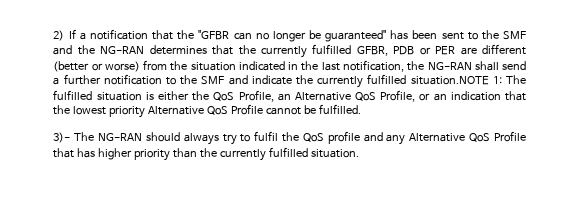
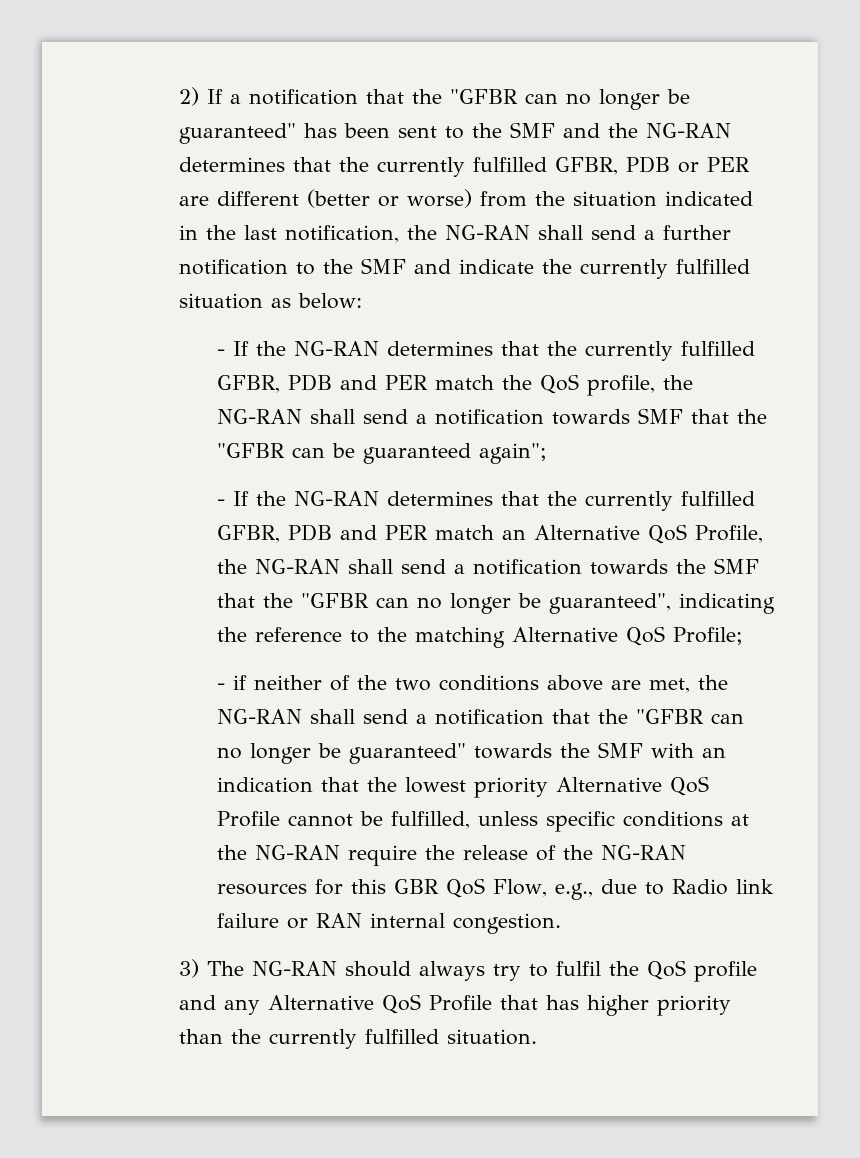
[410,75,526,85] [53,90,431,102] situation.NOTE 1: The fulfilled situation is either the QoS Profile, an Alternative QoS Profile, or -> [179,293,363,309] [216,341,755,361] [216,374,693,396] [216,408,767,425] [216,443,547,464] [216,491,755,511] [216,524,763,544] [216,558,759,575] [216,593,775,614] [216,626,743,648] [216,675,728,693] [216,709,744,725] [216,742,694,764] situation as below: // - If the NG-RAN determines that the currently fulfilled GFBR, PDB and PER match the QoS profile, the NG-RAN shall send a notification towards SMF that the "GFBR can be guaranteed again"; // - If the NG-RAN determines that the currently fulfilled GFBR, PDB and PER match an Alternative QoS Profile, the NG-RAN shall send a notification towards the SMF that the "GFBR can no longer be guaranteed", indicating the reference to the matching Alternative QoS Profile; // - if neither of the two conditions above are met, the NG-RAN shall send a notification that the "GFBR can no longer be guaranteed" towards the SMF with
[319,104,362,114] [53,132,71,143] fulfilled. // 3)- -> [390,811,749,832] [216,845,686,866] [216,878,774,900] [216,913,561,934] [179,959,200,978] fulfilled, unless specific conditions at the NG-RAN require the release of the NG-RAN resources for this GBR QoS Flow, e.g., due to Radio link failure or RAN internal congestion. // 3)

